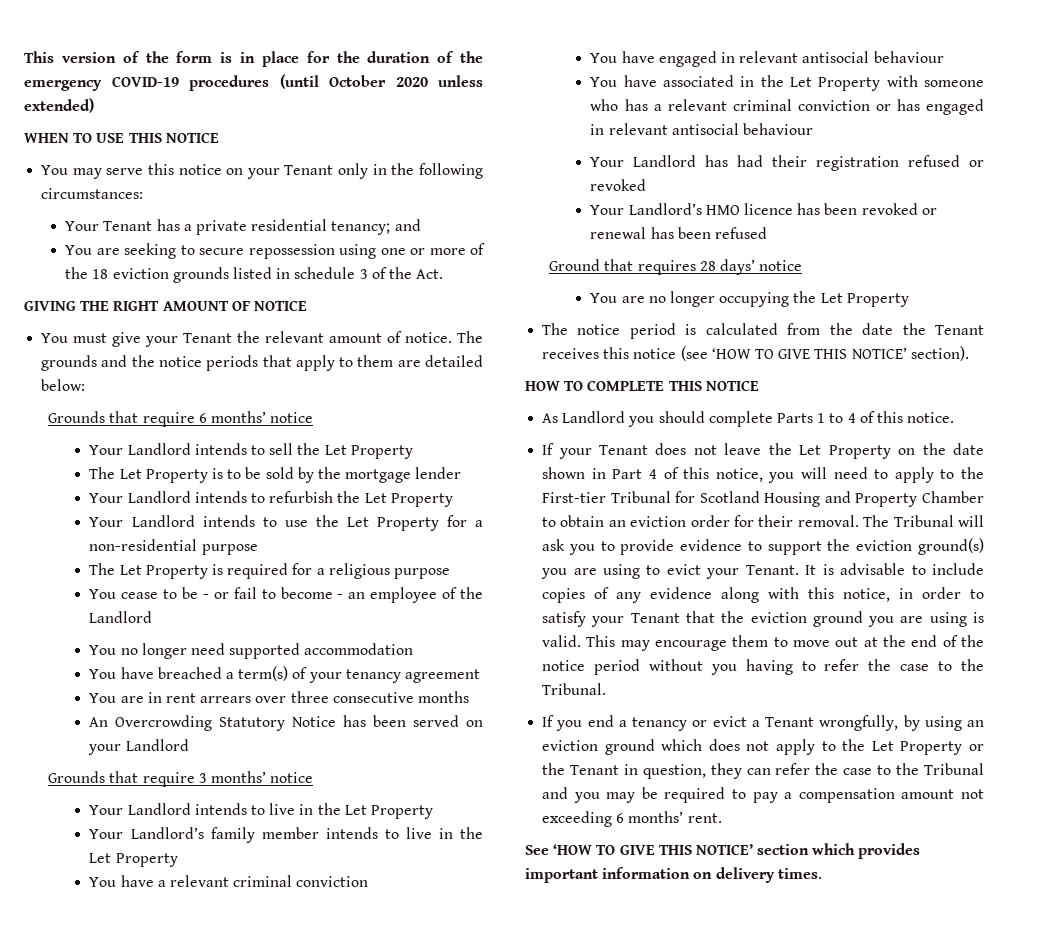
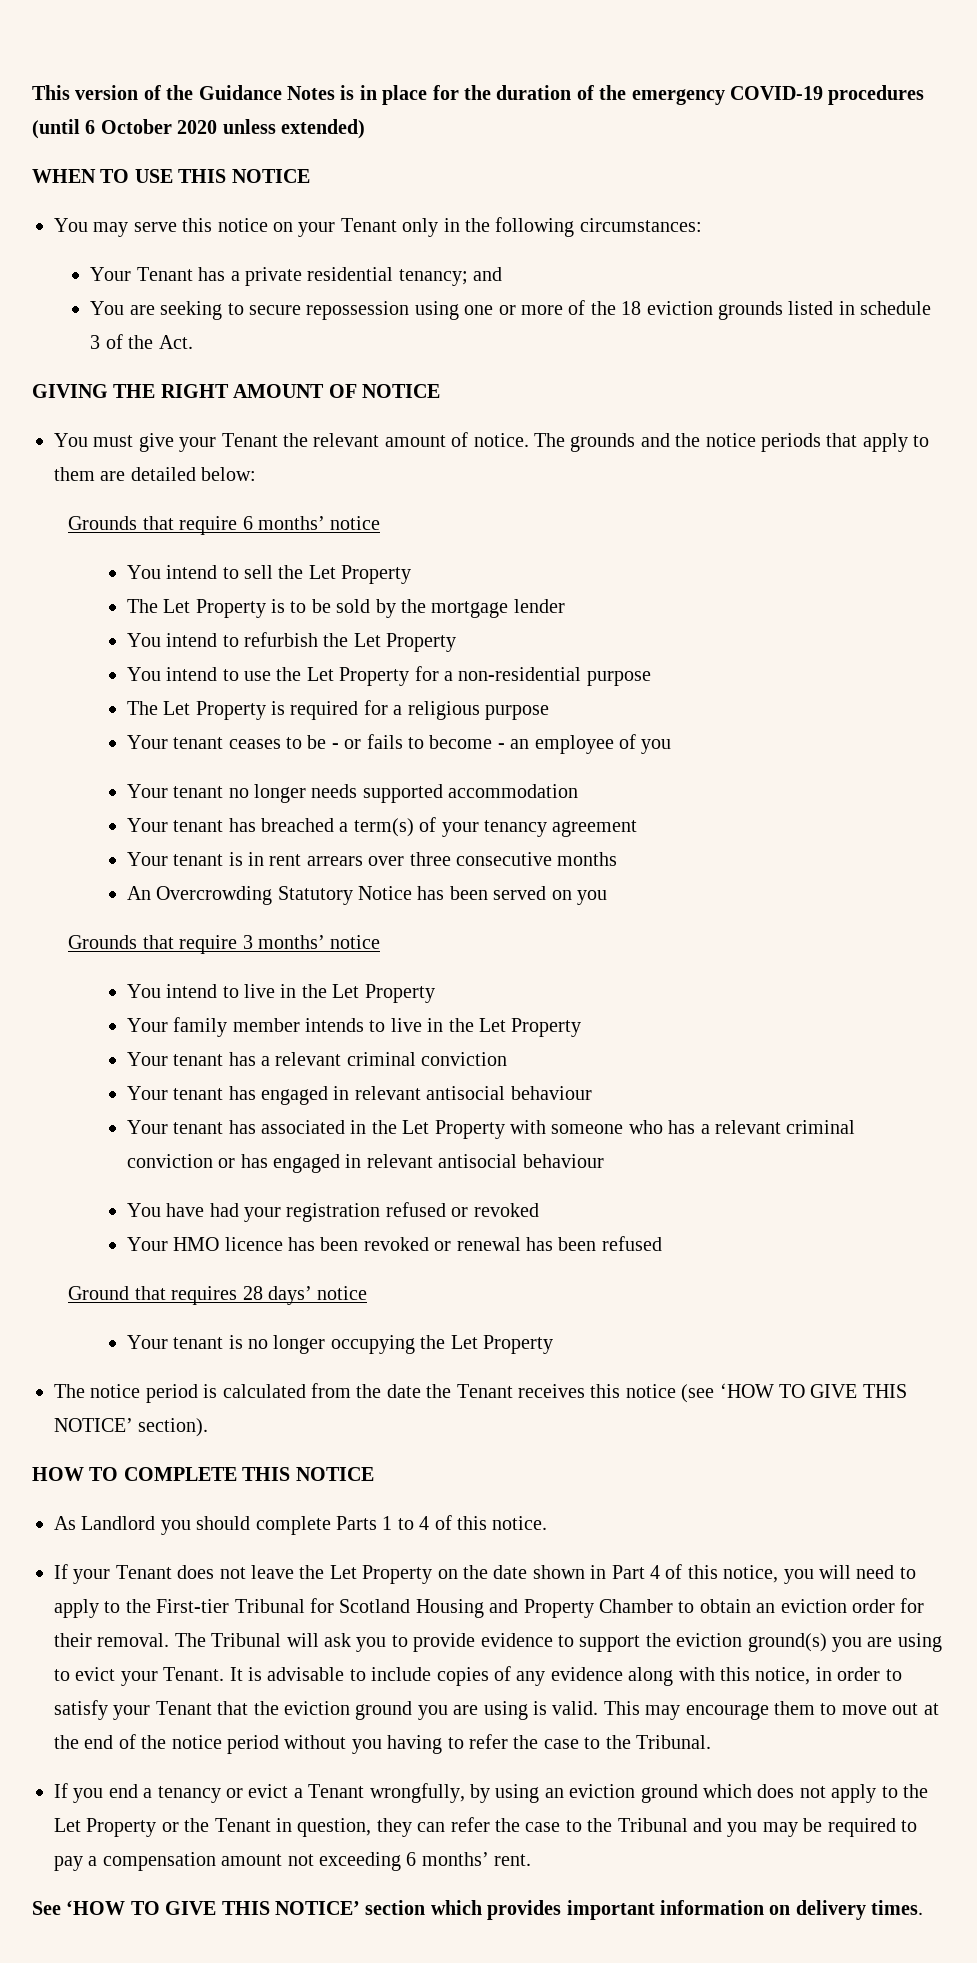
[176,51,213,63] form -> [198,85,335,100] Guidance Notes
(319, 81) none -> [85,120,96,134] 6
[89,443,247,455] Your Landlord intends -> [126,565,218,579] You intend
[89,491,247,503] Your Landlord intends -> [126,633,218,647] You intend
[89,515,255,527] Your Landlord intends -> [126,667,218,681] You intend
[89,589,159,599] You cease -> [126,735,281,749] Your tenant ceases
[233,587,257,599] fail -> [366,734,403,749] fails
[459,587,483,599] [89,611,153,623] [89,643,225,659] the Landlord // You no longer need -> [641,739,672,754] [126,784,358,803] you // Your tenant no longer needs
[89,667,154,679] You have -> [126,818,256,832] Your tenant has
[89,693,144,703] You are -> [126,852,243,866] Your tenant is
[88,739,189,755] your Landlord -> [576,890,607,905] you
[89,803,433,819] [89,827,204,839] Your Landlord intends to live in the Let Property // Your Landlord’s -> [126,984,435,1003] [126,1018,168,1032] You intend to live in the Let Property // Your
[89,875,154,887] You have -> [126,1052,256,1066] Your tenant has
[590,51,944,67] [590,75,657,87] You have engaged in relevant antisocial behaviour // You have -> [126,1086,592,1105] [126,1120,256,1134] Your tenant has engaged in relevant antisocial behaviour // Your tenant has
[590,155,808,167] Your Landlord has had their -> [126,1203,281,1222] You have had your
[628,203,702,215] Landlord’s -> (168, 1244) none
[590,293,645,303] You are -> [126,1335,243,1349] Your tenant is

